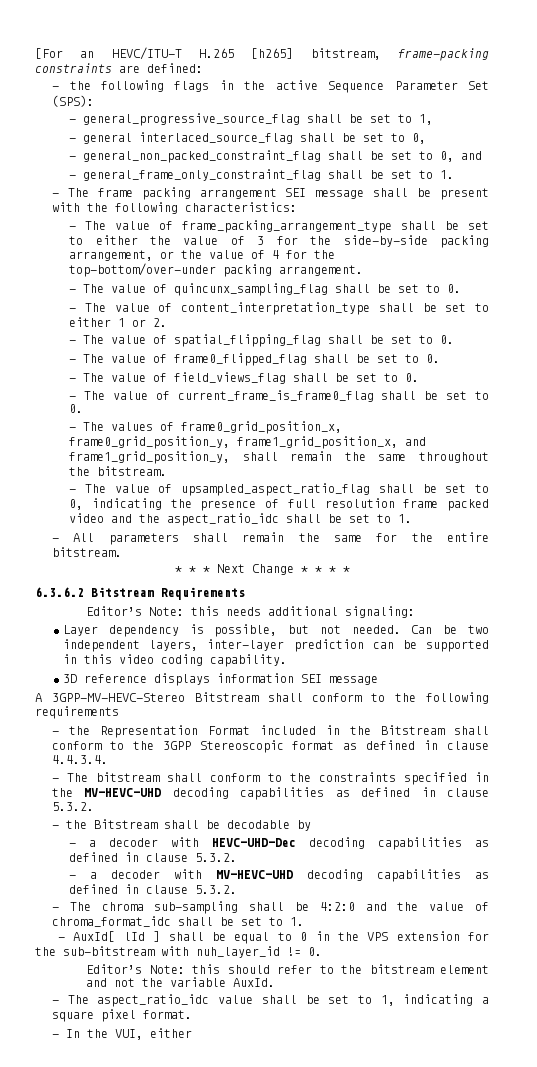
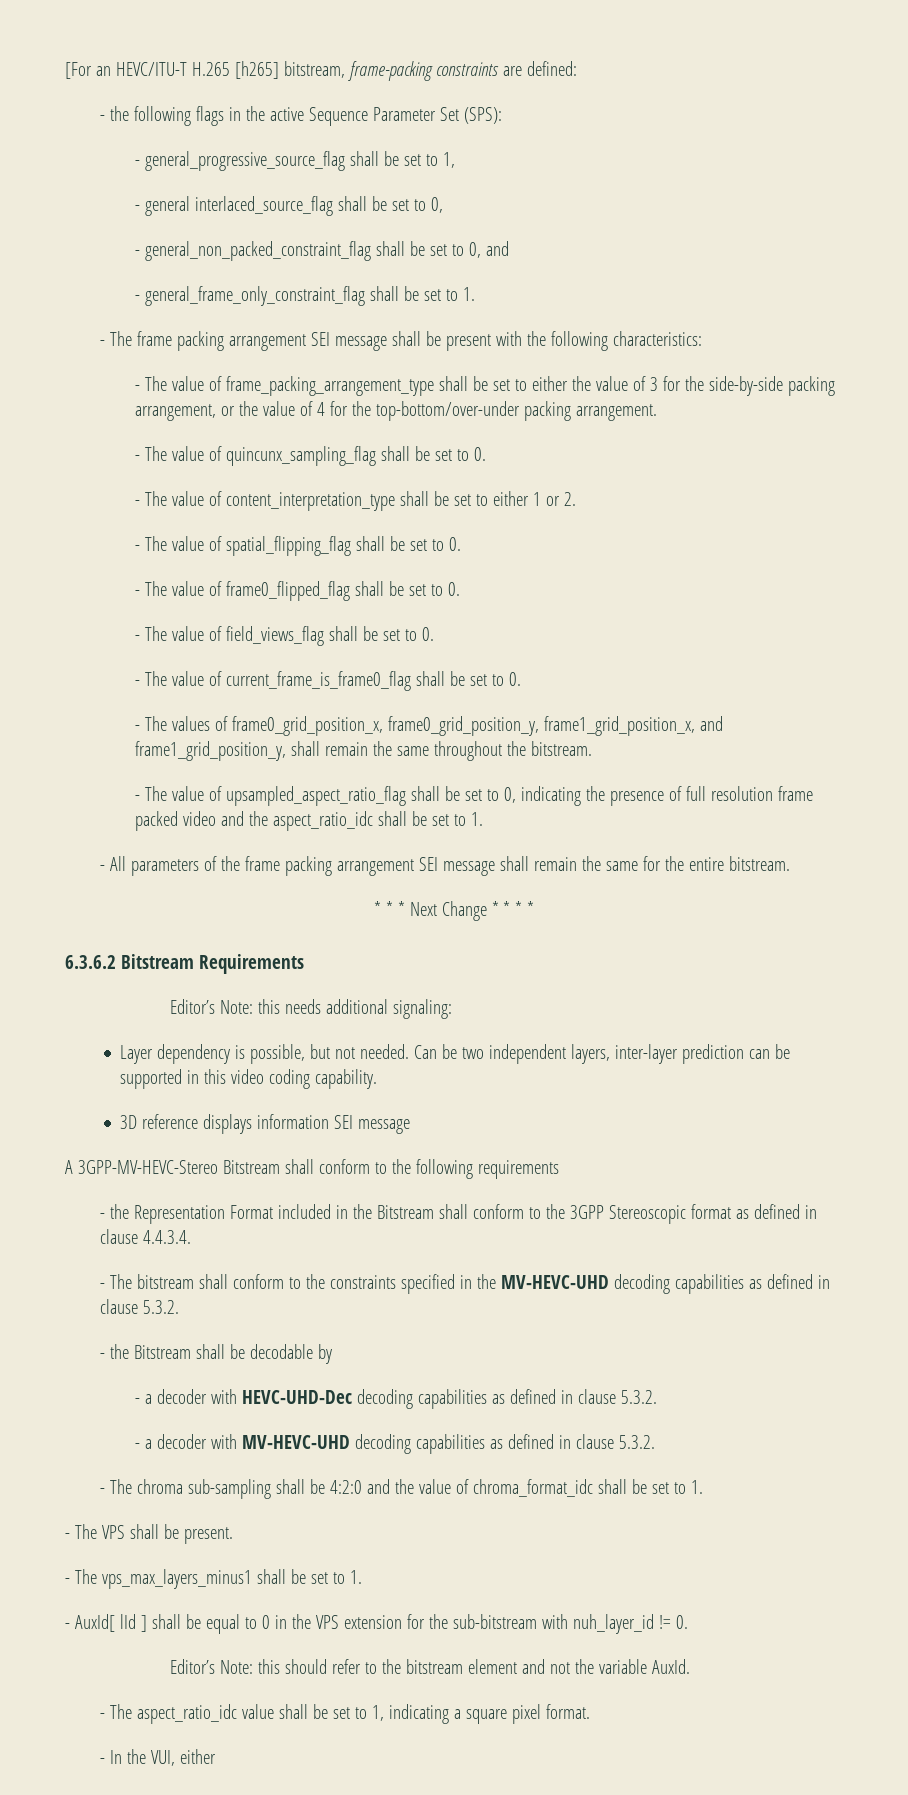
(179, 539) none -> [203,856,495,876] of the frame packing arrangement SEI message
(305, 921) none -> [65,1524,233,1544] [65,1569,362,1589] // - The VPS shall be present. // - The vps_max_layers_minus1 shall be set to 1.

